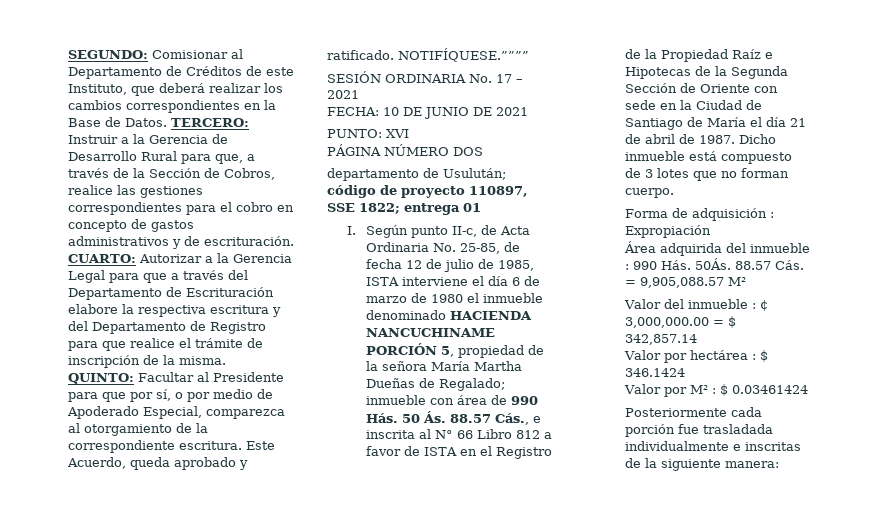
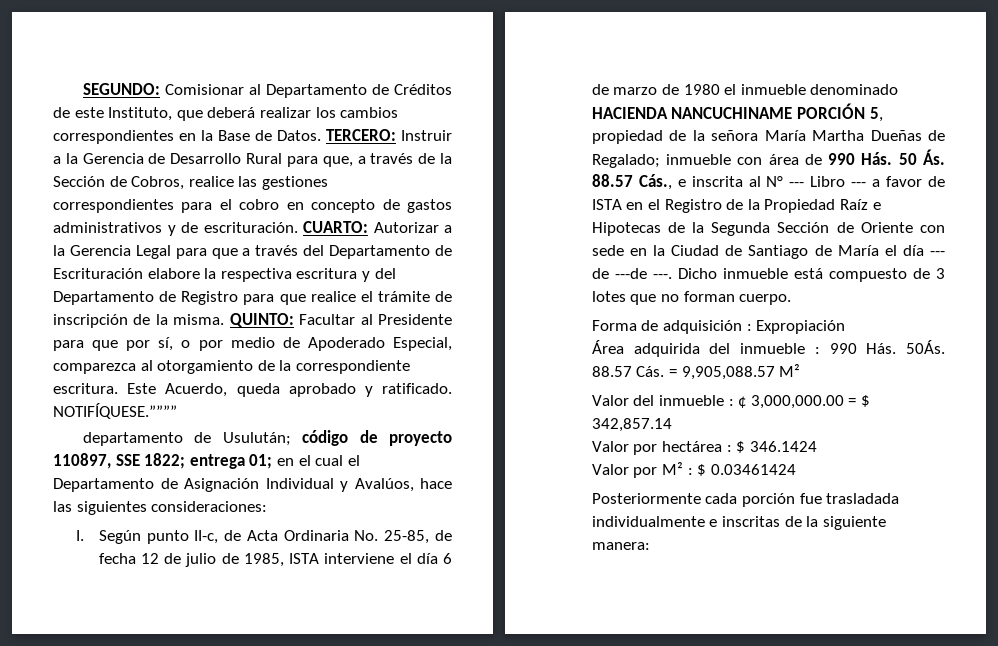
[327,71,523,83] [327,90,359,99] [327,107,528,119] [327,129,409,138] [327,144,483,156] // SESIÓN ORDINARIA No. 17 – 2021 // FECHA: 10 DE JUNIO DE 2021 // PUNTO: XVI // PÁGINA NÚMERO DOS -> (177, 411) none
[463,203,481,212] 01 -> [249,454,360,469] [53,478,452,492] [53,501,268,515] 01; en el cual el Departamento de Asignación Individual y Avalúos, hace las siguientes consideraciones:
[457,429,541,439] 66 Libro 812 -> [789,176,867,187] --- Libro ---
[790,118,807,127] [625,134,736,144] 21 de abril de 1987. -> [929,251,945,256] [591,268,672,279] --- de ---de ---.

